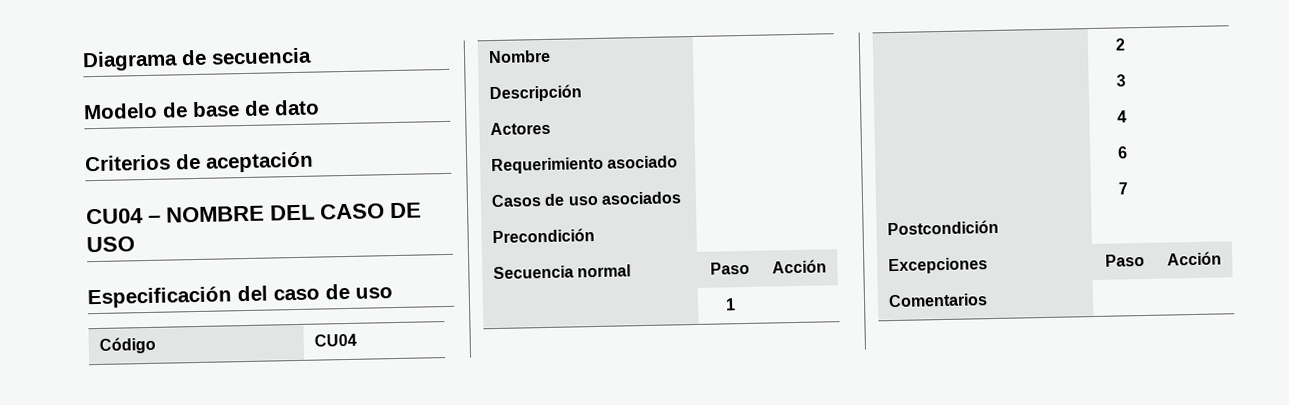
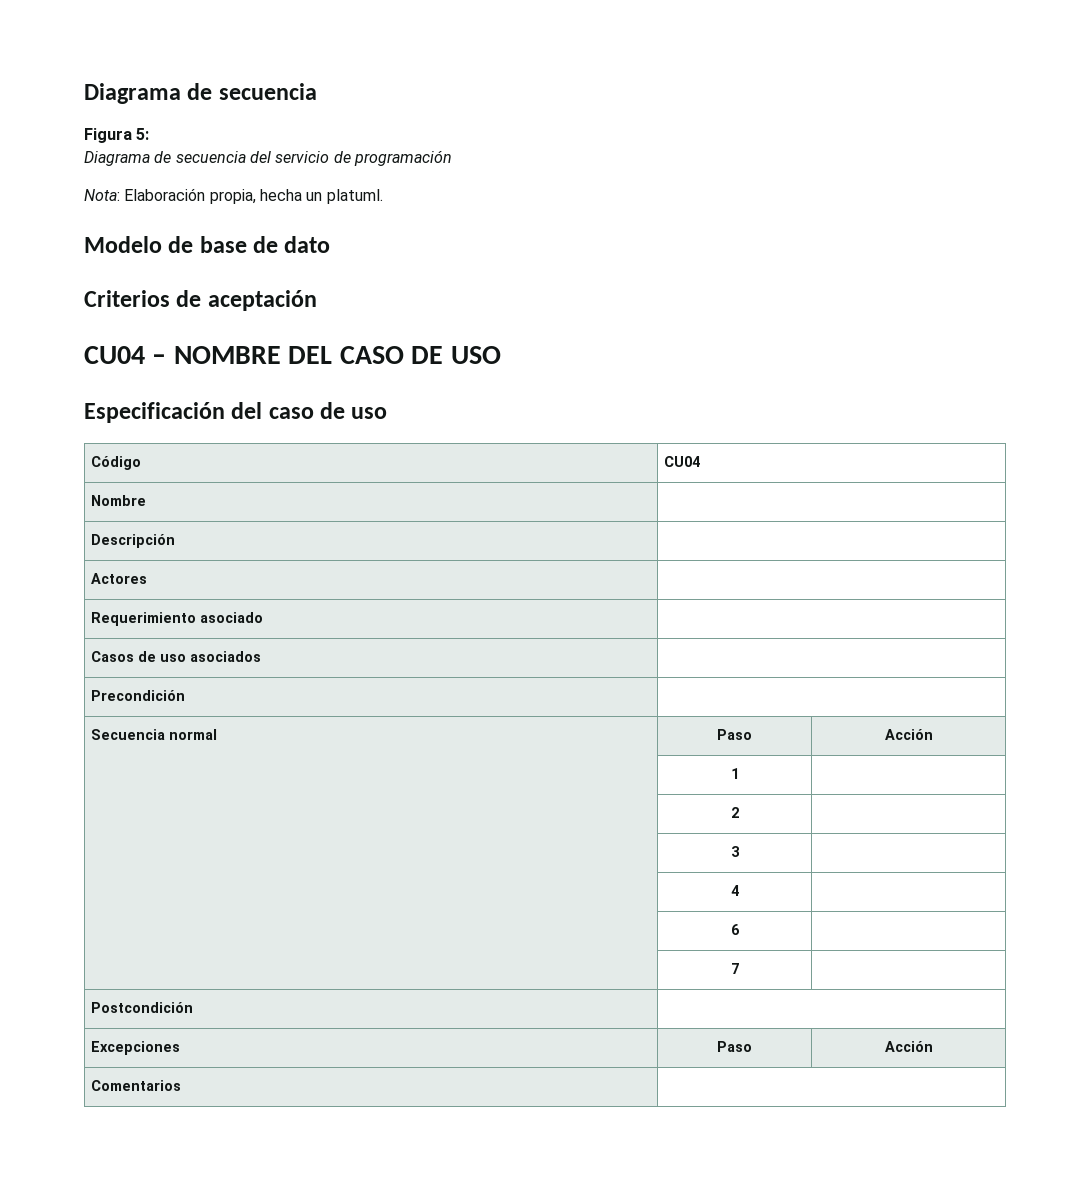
[82,47,312,72] Diagrama de secuencia -> [84,83,317,104] [84,128,150,143] [84,150,452,166] [84,188,383,204] Diagrama de secuencia // Figura 5: // Diagrama de secuencia del servicio de programación // Nota: Elaboración propia, hecha un platuml.

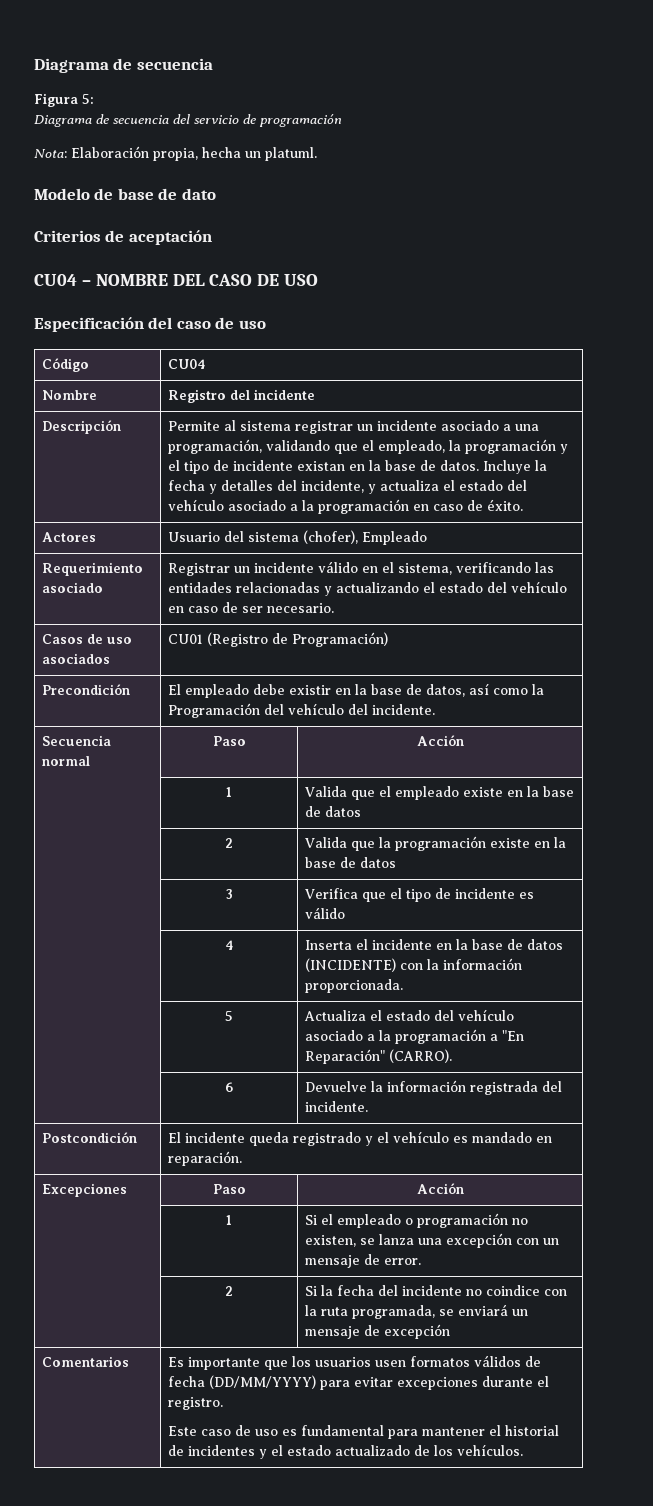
[91,534,176,548] [91,573,148,584] [91,612,264,626] [91,651,262,662] [91,690,186,701] // Descripción | // Actores | // Requerimiento asociado | // Casos de uso asociados | // Precondición | -> [168,389,316,403] [42,420,122,434] [168,420,540,434] [168,439,569,454] [168,460,548,474] [168,480,528,494] [168,499,524,514] [42,532,97,542] [168,530,428,545] [42,562,144,576] [42,582,104,593] [168,561,555,576] [168,581,568,596] [168,602,335,613] [42,634,133,644] [42,653,111,664] [168,632,389,647] [42,684,131,695] [168,683,545,698] [168,703,436,718] Registro del incidente // Descripción | Permite al sistema registrar un incidente asociado a una programación, validando que el empleado, la programación y el tipo de incidente existan en la base de datos. Incluye la fecha y detalles del incidente, y actualiza el estado del vehículo asociado a la programación en caso de éxito. // Actores | Usuario del sistema (chofer), Empleado // Requerimiento asociado | Registrar un incidente válido en el sistema, verificando las entidades relacionadas y actualizando el estado del vehículo en caso de ser necesario. // Casos de uso asociados | CU01 (Registro de Programación) // Precondición | El empleado debe existir en la base de datos, así como la Programación del vehículo del incidente.
[730,807,739,818] [730,846,740,857] [730,885,739,896] [730,924,740,935] [730,963,739,974] [91,1002,194,1013] [91,1041,181,1055] [716,1041,752,1052] [884,1041,933,1052] [91,1080,182,1091] // | 2 | // | 3 | // | 4 | // | 6 | // | 7 | // Postcondición | // Excepciones | Paso | Acción // Comentarios | -> [305,786,575,800] [305,806,362,817] [225,838,233,848] [305,836,567,851] [305,857,397,868] [225,889,233,899] [305,888,535,902] [305,907,346,919] [225,940,233,950] [305,939,564,950] [305,958,523,972] [305,979,404,993] [225,1011,233,1021] [304,1009,515,1021] [305,1029,525,1044] [305,1049,453,1064] [225,1082,233,1092] [305,1080,563,1095] [305,1101,369,1112] [42,1132,138,1143] [168,1131,553,1146] [168,1151,243,1166] [42,1183,128,1197] [212,1184,246,1194] [416,1183,464,1194] [226,1215,232,1225] [305,1213,529,1228] [305,1233,560,1248] [305,1254,422,1268] [225,1286,233,1296] [305,1285,568,1296] [305,1304,529,1319] [305,1324,451,1339] [42,1356,130,1367] [168,1355,542,1370] [168,1375,550,1390] [168,1397,224,1410] [168,1425,560,1439] [168,1444,524,1459] Valida que el empleado existe en la base de datos // | 2 | Valida que la programación existe en la base de datos // | 3 | Verifica que el tipo de incidente es válido // | 4 | Inserta el incidente en la base de datos (INCIDENTE) con la información proporcionada. // | 5 | Actualiza el estado del vehículo asociado a la programación a "En Reparación" (CARRO). // | 6 | Devuelve la información registrada del incidente. // Postcondición | El incidente queda registrado y el vehículo es mandado en reparación. // Excepciones | Paso | Acción // | 1 | Si el empleado o programación no existen, se lanza una excepción con un mensaje de error. // | 2 | Si la fecha del incidente no coindice con la ruta programada, se enviará un mensaje de excepción // Comentarios | Es importante que los usuarios usen formatos válidos de fecha (DD/MM/YYYY) para evitar excepciones durante el registro. // Este caso de uso es fundamental para mantener el historial de incidentes y el estado actualizado de los vehículos.

